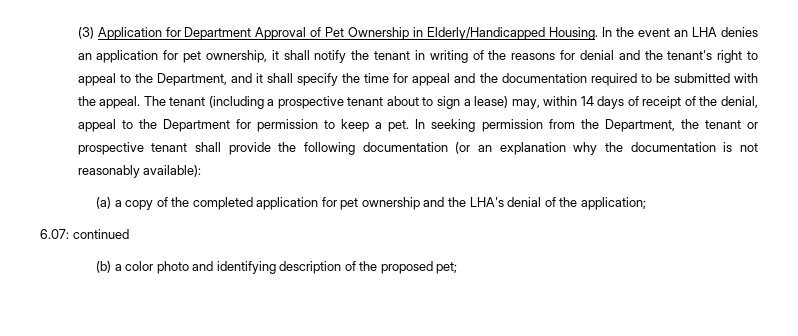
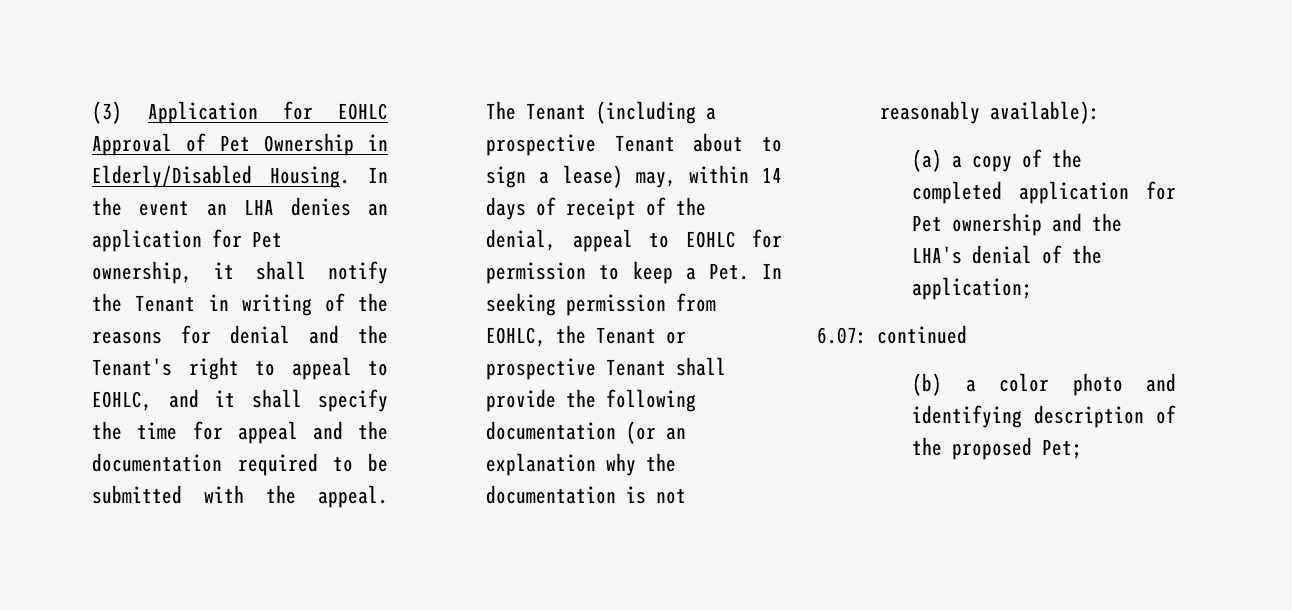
[184,27,252,40] Department -> [338,103,388,120] EOHLC
[427,27,546,40] Elderly/Handicapped -> [92,165,253,188] Elderly/Disabled
[183,51,202,63] pet -> [252,231,283,248] Pet
[374,51,411,60] tenant -> [135,295,196,312] Tenant
[667,50,713,60] tenant's -> [92,358,173,376] Tenant's
[134,73,227,86] the Department, -> [92,391,153,411] EOHLC,
[169,97,206,106] tenant -> [526,103,587,120] Tenant
[347,97,384,106] tenant -> [614,135,675,152] Tenant
[138,119,230,132] the Department -> [685,231,736,248] EOHLC
[388,120,410,132] pet. -> [708,263,749,280] Pet.
[580,119,741,132] the Department, the tenant -> [486,325,657,347] EOHLC, the Tenant
[151,143,188,152] tenant -> [606,359,667,376] Tenant
[340,198,359,210] pet -> [912,215,943,232] Pet
[436,262,458,274] pet; -> [1042,439,1083,459] Pet;

